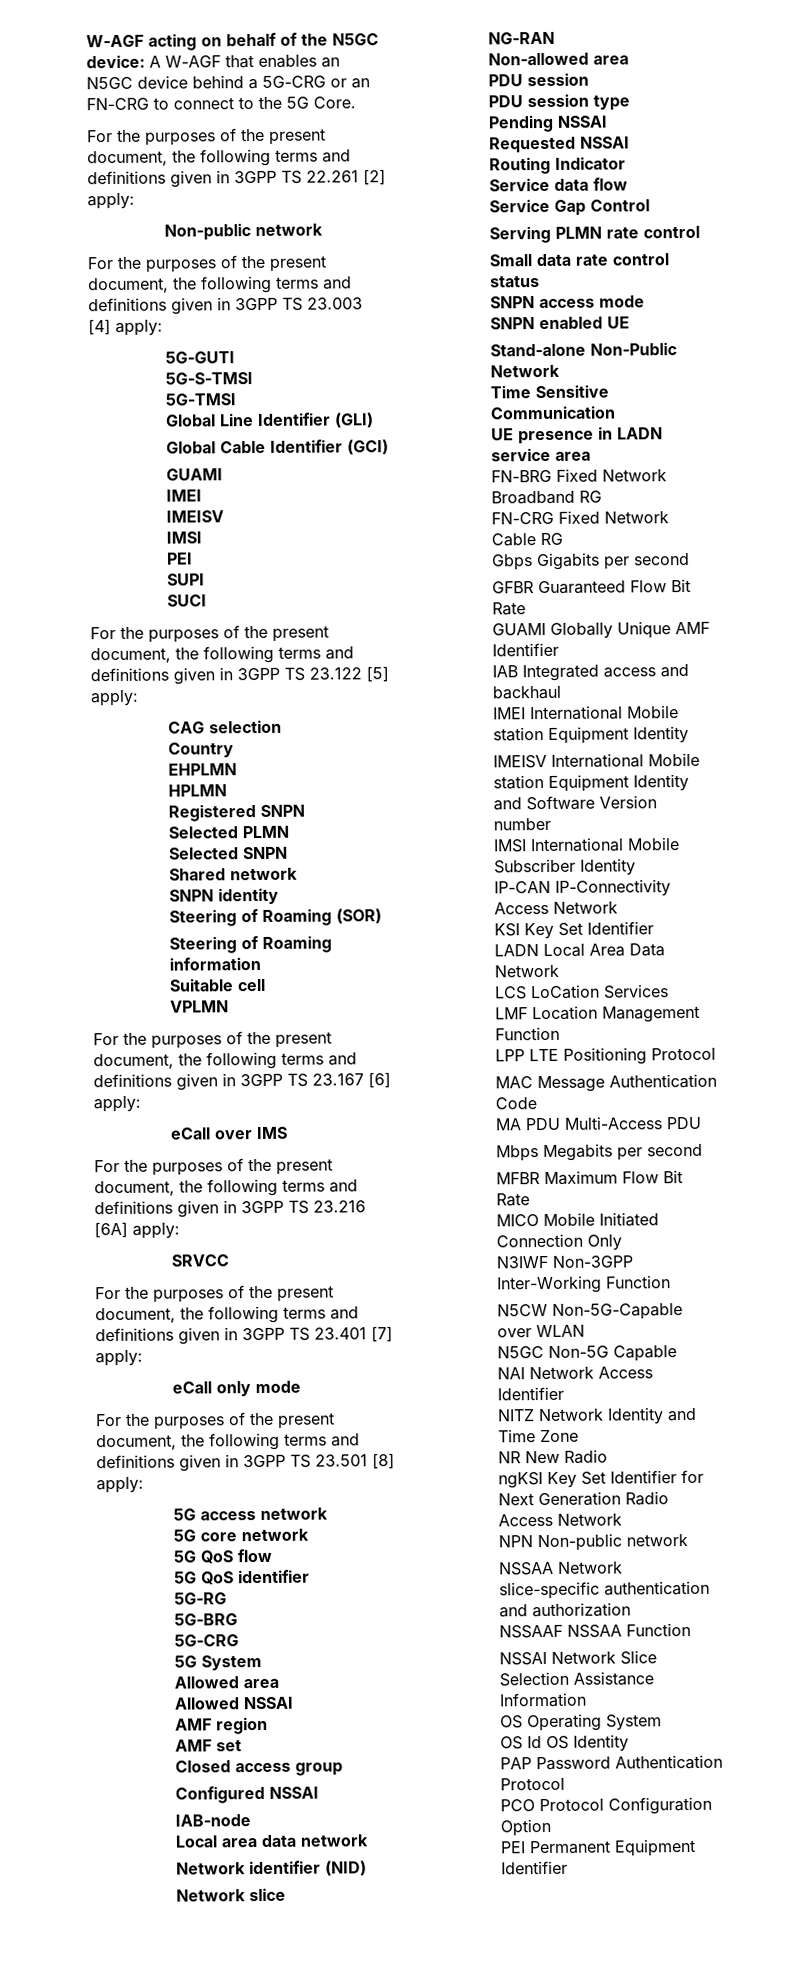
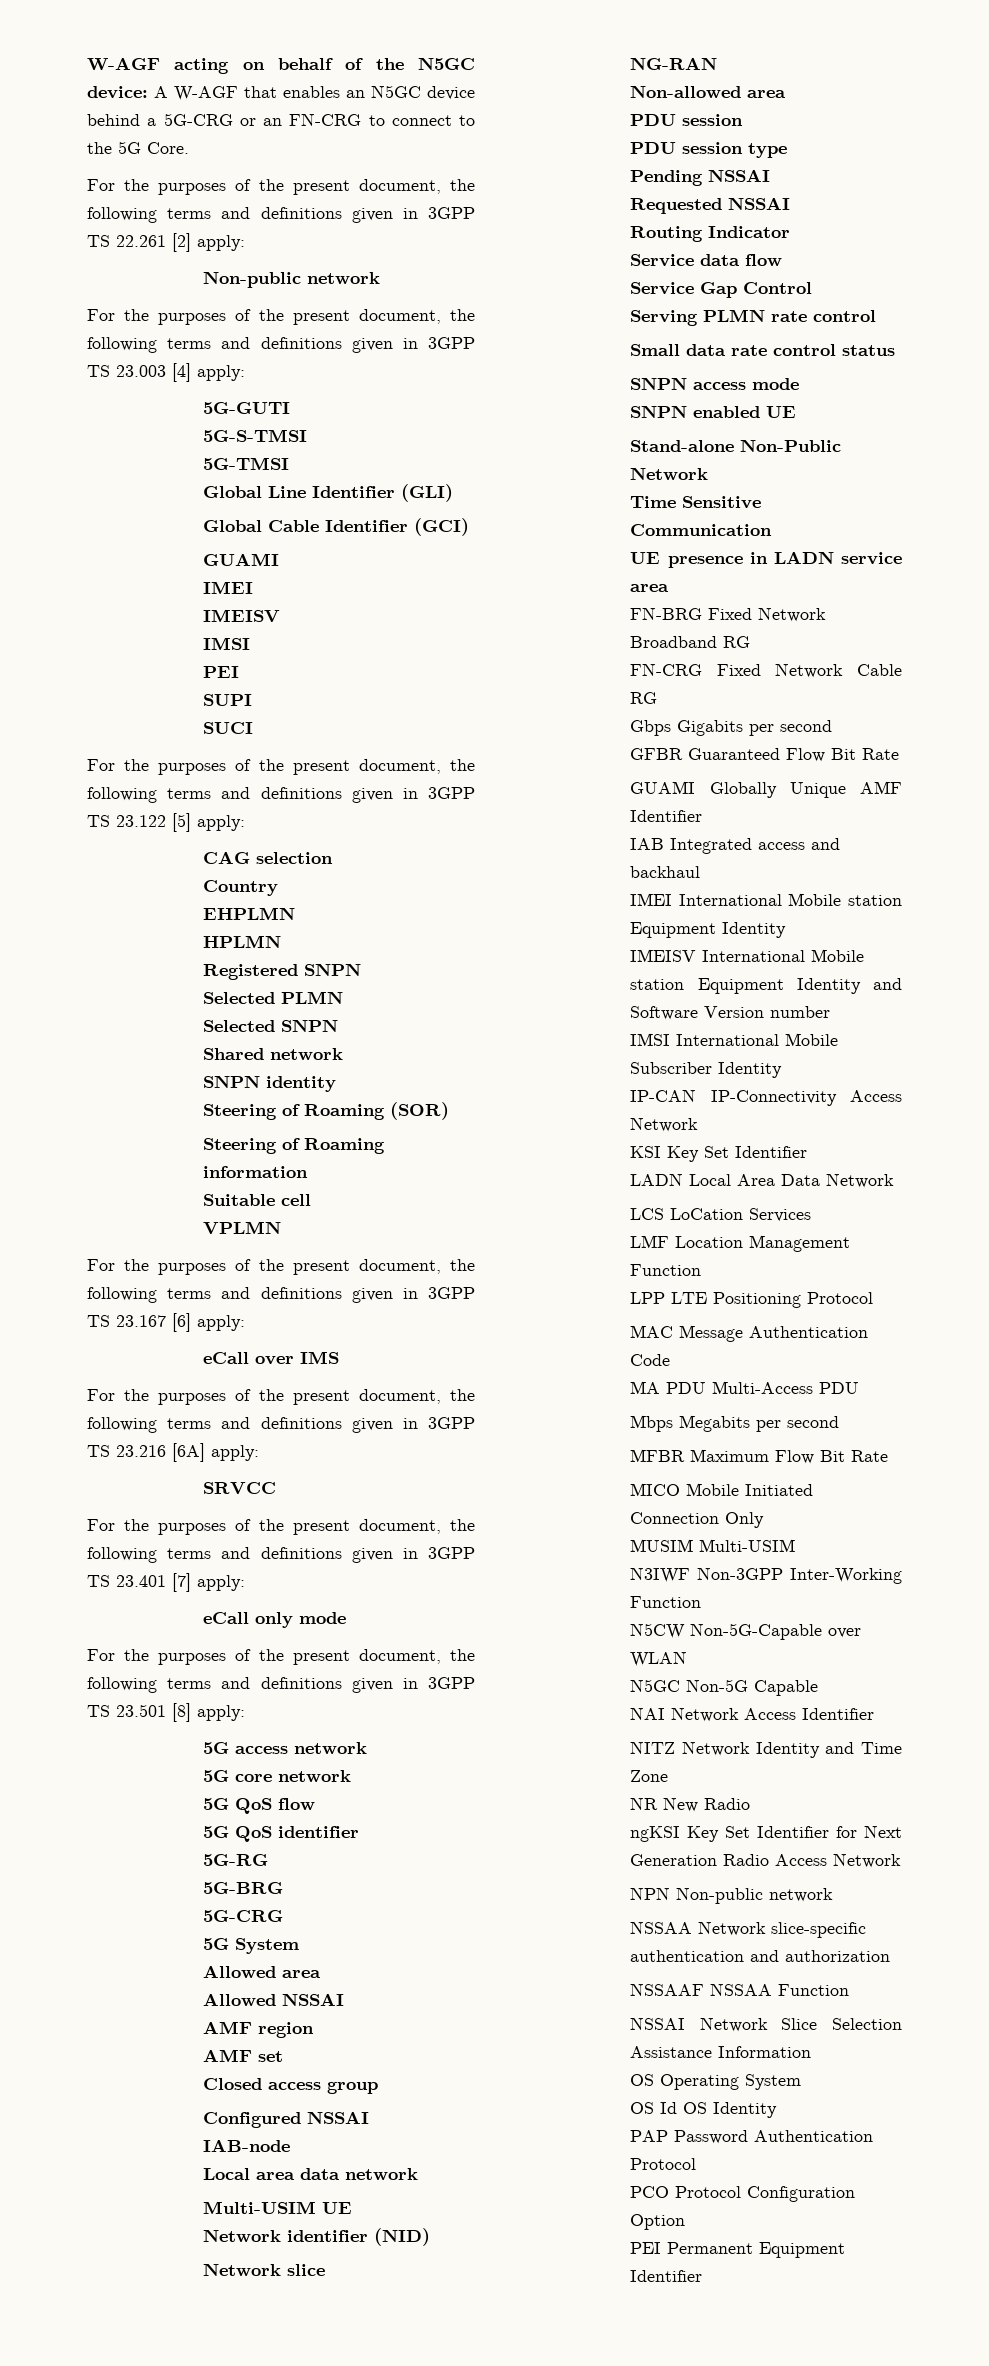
(369, 1840) none -> [203,2201,353,2214] // Multi-USIM UE
(622, 1242) none -> [630,1539,796,1552] // MUSIM Multi-USIM

